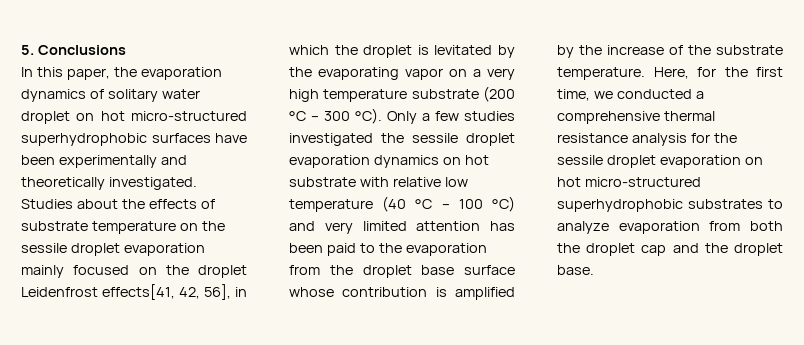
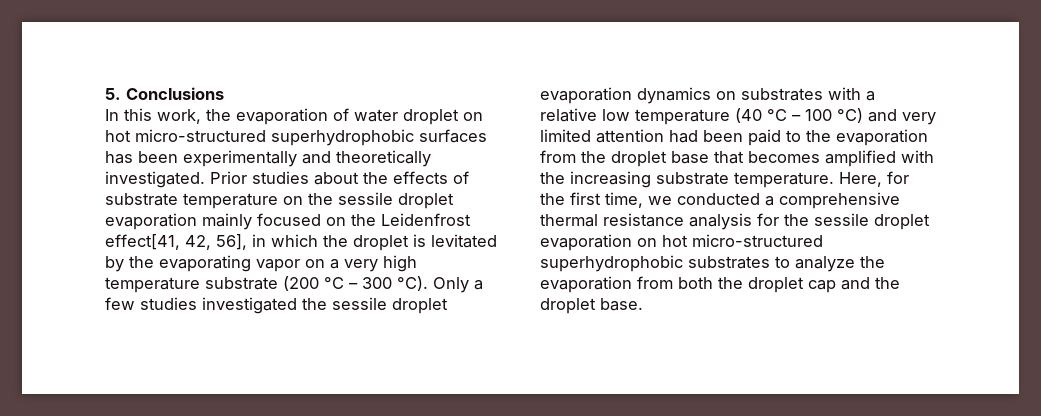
[66,67,222,80] [21,89,158,102] paper, the evaporation dynamics of solitary -> [157,108,349,125] work, the evaporation of
[215,133,247,143] have -> [105,151,133,164] has
[21,199,73,209] Studies -> [210,171,309,184] Prior studies
[198,265,247,278] [21,284,175,300] droplet Leidenfrost effects[41, -> [381,213,471,226] [105,234,180,250] Leidenfrost effect[41,
[464,155,489,165] [289,177,389,187] hot substrate with -> [741,87,875,101] substrates with a
[490,221,515,231] has -> [669,130,698,143] had
[464,265,515,275] [289,287,515,300] [557,45,711,58] surface whose contribution is amplified by the increase of the -> [714,150,934,167] [540,171,651,188] that becomes amplified with the increasing
(609, 227) none -> [860,256,885,268] the

